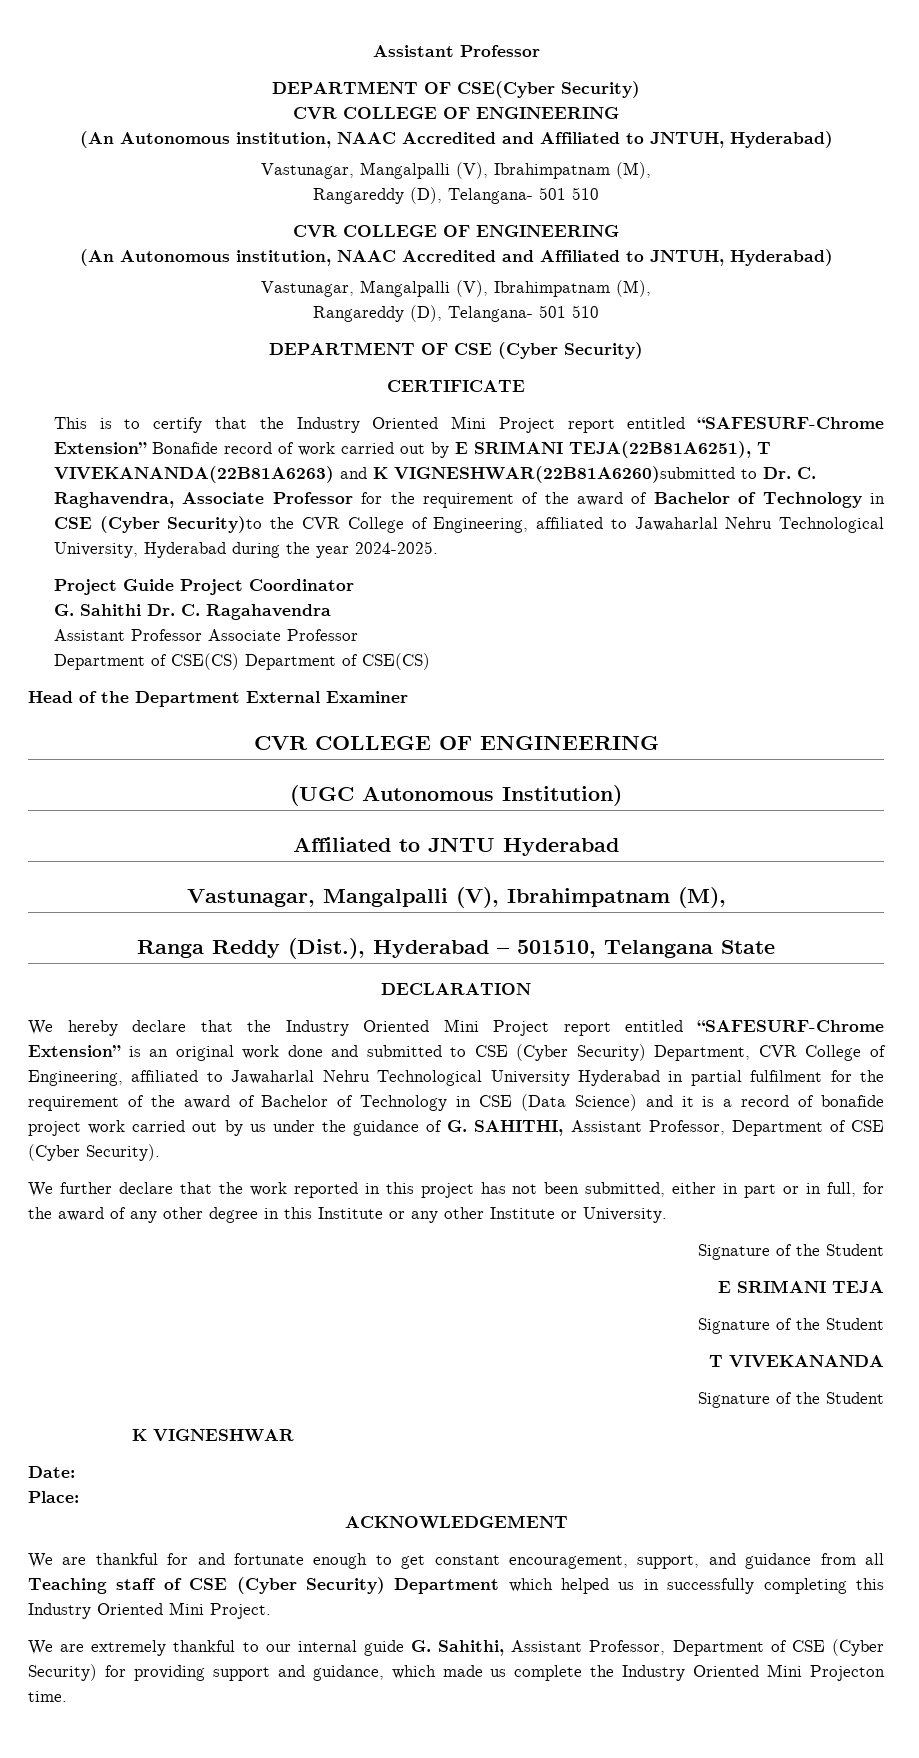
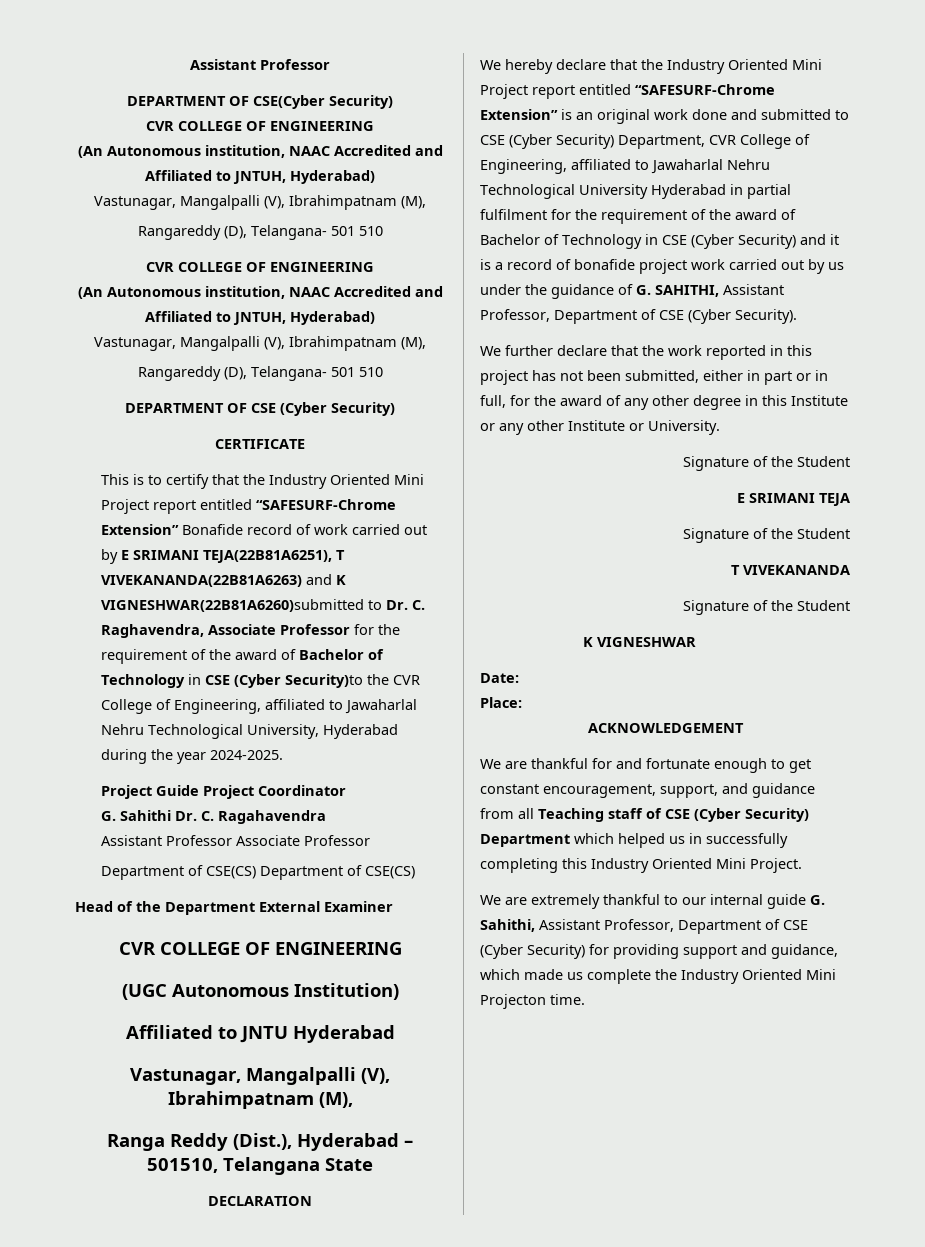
[520,1094,637,1111] (Data Science) -> [691,234,796,249] (Cyber Security)

